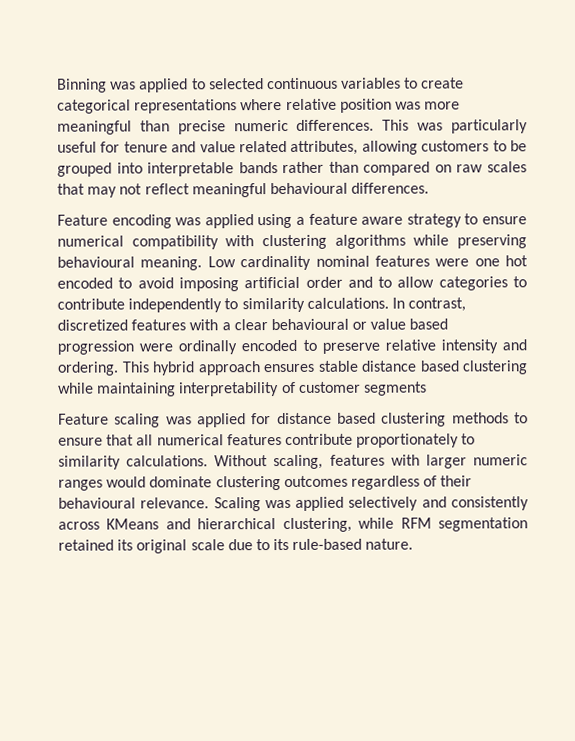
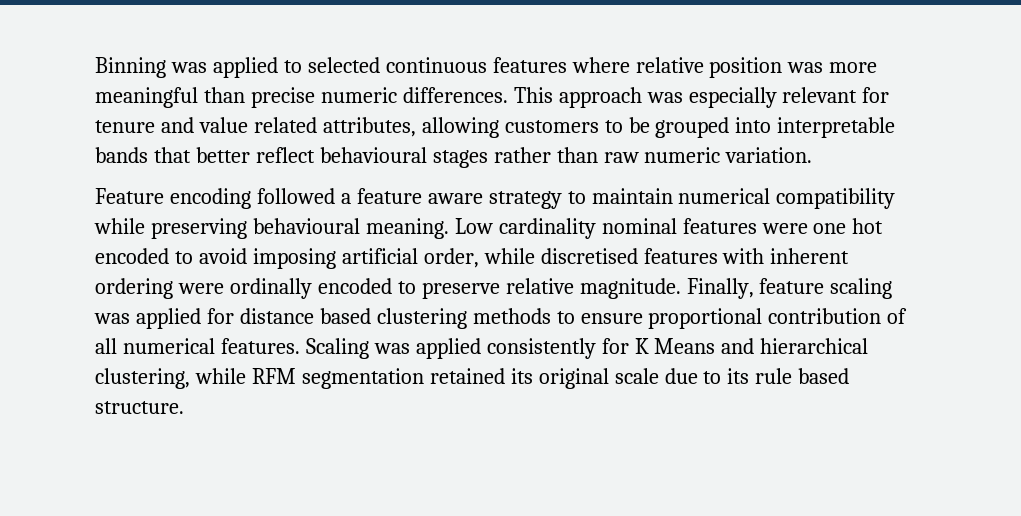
[341,77,465,89] [57,99,238,114] variables to create categorical representations -> [492,57,567,73] features
[417,119,528,134] [57,141,97,153] was particularly useful -> [558,87,858,108] approach was especially relevant
[282,161,527,176] [57,182,430,198] rather than compared on raw scales that may not reflect meaningful behavioural differences. -> [153,147,813,168] that better reflect behavioural stages rather than raw numeric variation.
[175,213,293,229] was applied using -> [256,188,335,204] followed
[482,216,527,225] ensure -> [591,188,673,204] maintain
[225,234,406,250] with clustering algorithms -> (896, 198) none
[305,276,527,291] [57,297,467,313] [57,318,449,331] [57,340,134,355] order and to allow categories to contribute independently to similarity calculations. In contrast, discretized features with a clear behavioural or value based progression -> [423,248,850,268] [95,278,173,299] order, while discretised features with inherent ordering
[440,339,527,354] [57,360,528,376] [58,381,427,397] [58,413,109,425] intensity and ordering. This hybrid approach ensures stable distance based clustering while maintaining interpretability of customer segments // Feature -> [579,278,825,299] magnitude. Finally, feature
[106,433,476,448] [58,454,529,470] [58,475,473,491] [58,496,529,512] [58,518,160,530] that all numerical features contribute proportionately to similarity calculations. Without scaling, features with larger numeric ranges would dominate clustering outcomes regardless of their behavioural relevance. Scaling was applied selectively and consistently across KMeans -> [648,308,908,329] [95,338,716,359] proportional contribution of all numerical features. Scaling was applied consistently for K Means
[292,538,414,550] rule-based nature. -> [755,368,850,384] [95,401,184,414] rule based structure.

